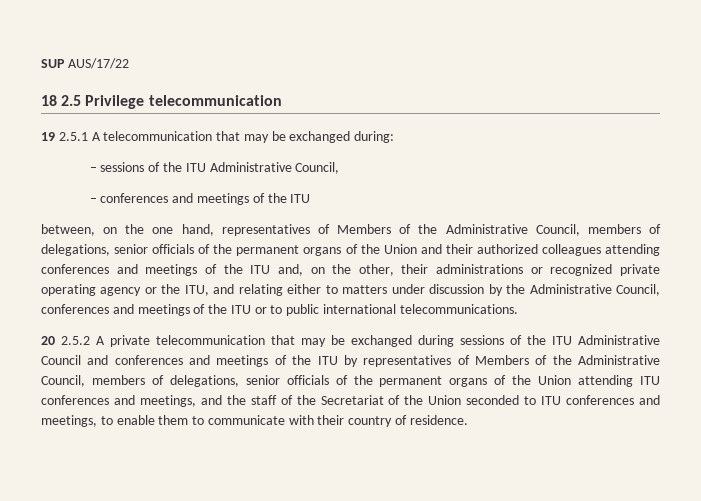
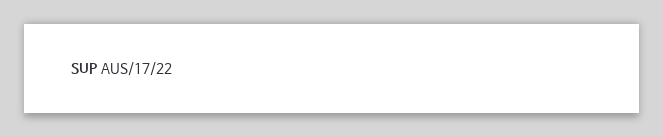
[41,95,282,109] [41,131,395,143] [89,162,340,174] [89,193,311,205] [41,224,661,236] [41,244,660,256] [41,264,660,276] [41,284,660,296] [41,304,518,316] [41,335,660,347] [41,355,660,367] [41,375,661,387] [41,395,660,407] [41,415,468,427] // 18 2.5 Privilege telecommunication // 19 2.5.1 A telecommunication that may be exchanged during: // – sessions of the ITU Administrative Council, // – conferences and meetings of the ITU // between, on the one hand, representatives of Members of the Administrative Council, members of delegations, senior officials of the permanent organs of the Union and their authorized colleagues attending conferences and meetings of the ITU and, on the other, their administrations or recognized private operating agency or the ITU, and relating either to matters under discussion by the Administrative Council, conferences and meetings of the ITU or to public international telecommunications. // 20 2.5.2 A private telecommunication that may be exchanged during sessions of the ITU Administrative Council and conferences and meetings of the ITU by representatives of Members of the Administrative Council, members of delegations, senior officials of the permanent organs of the Union attending ITU conferences and meetings, and the staff of the Secretariat of the Union seconded to ITU conferences and meetings, to enable them to communicate with their country of residence. -> (172, 69) none

